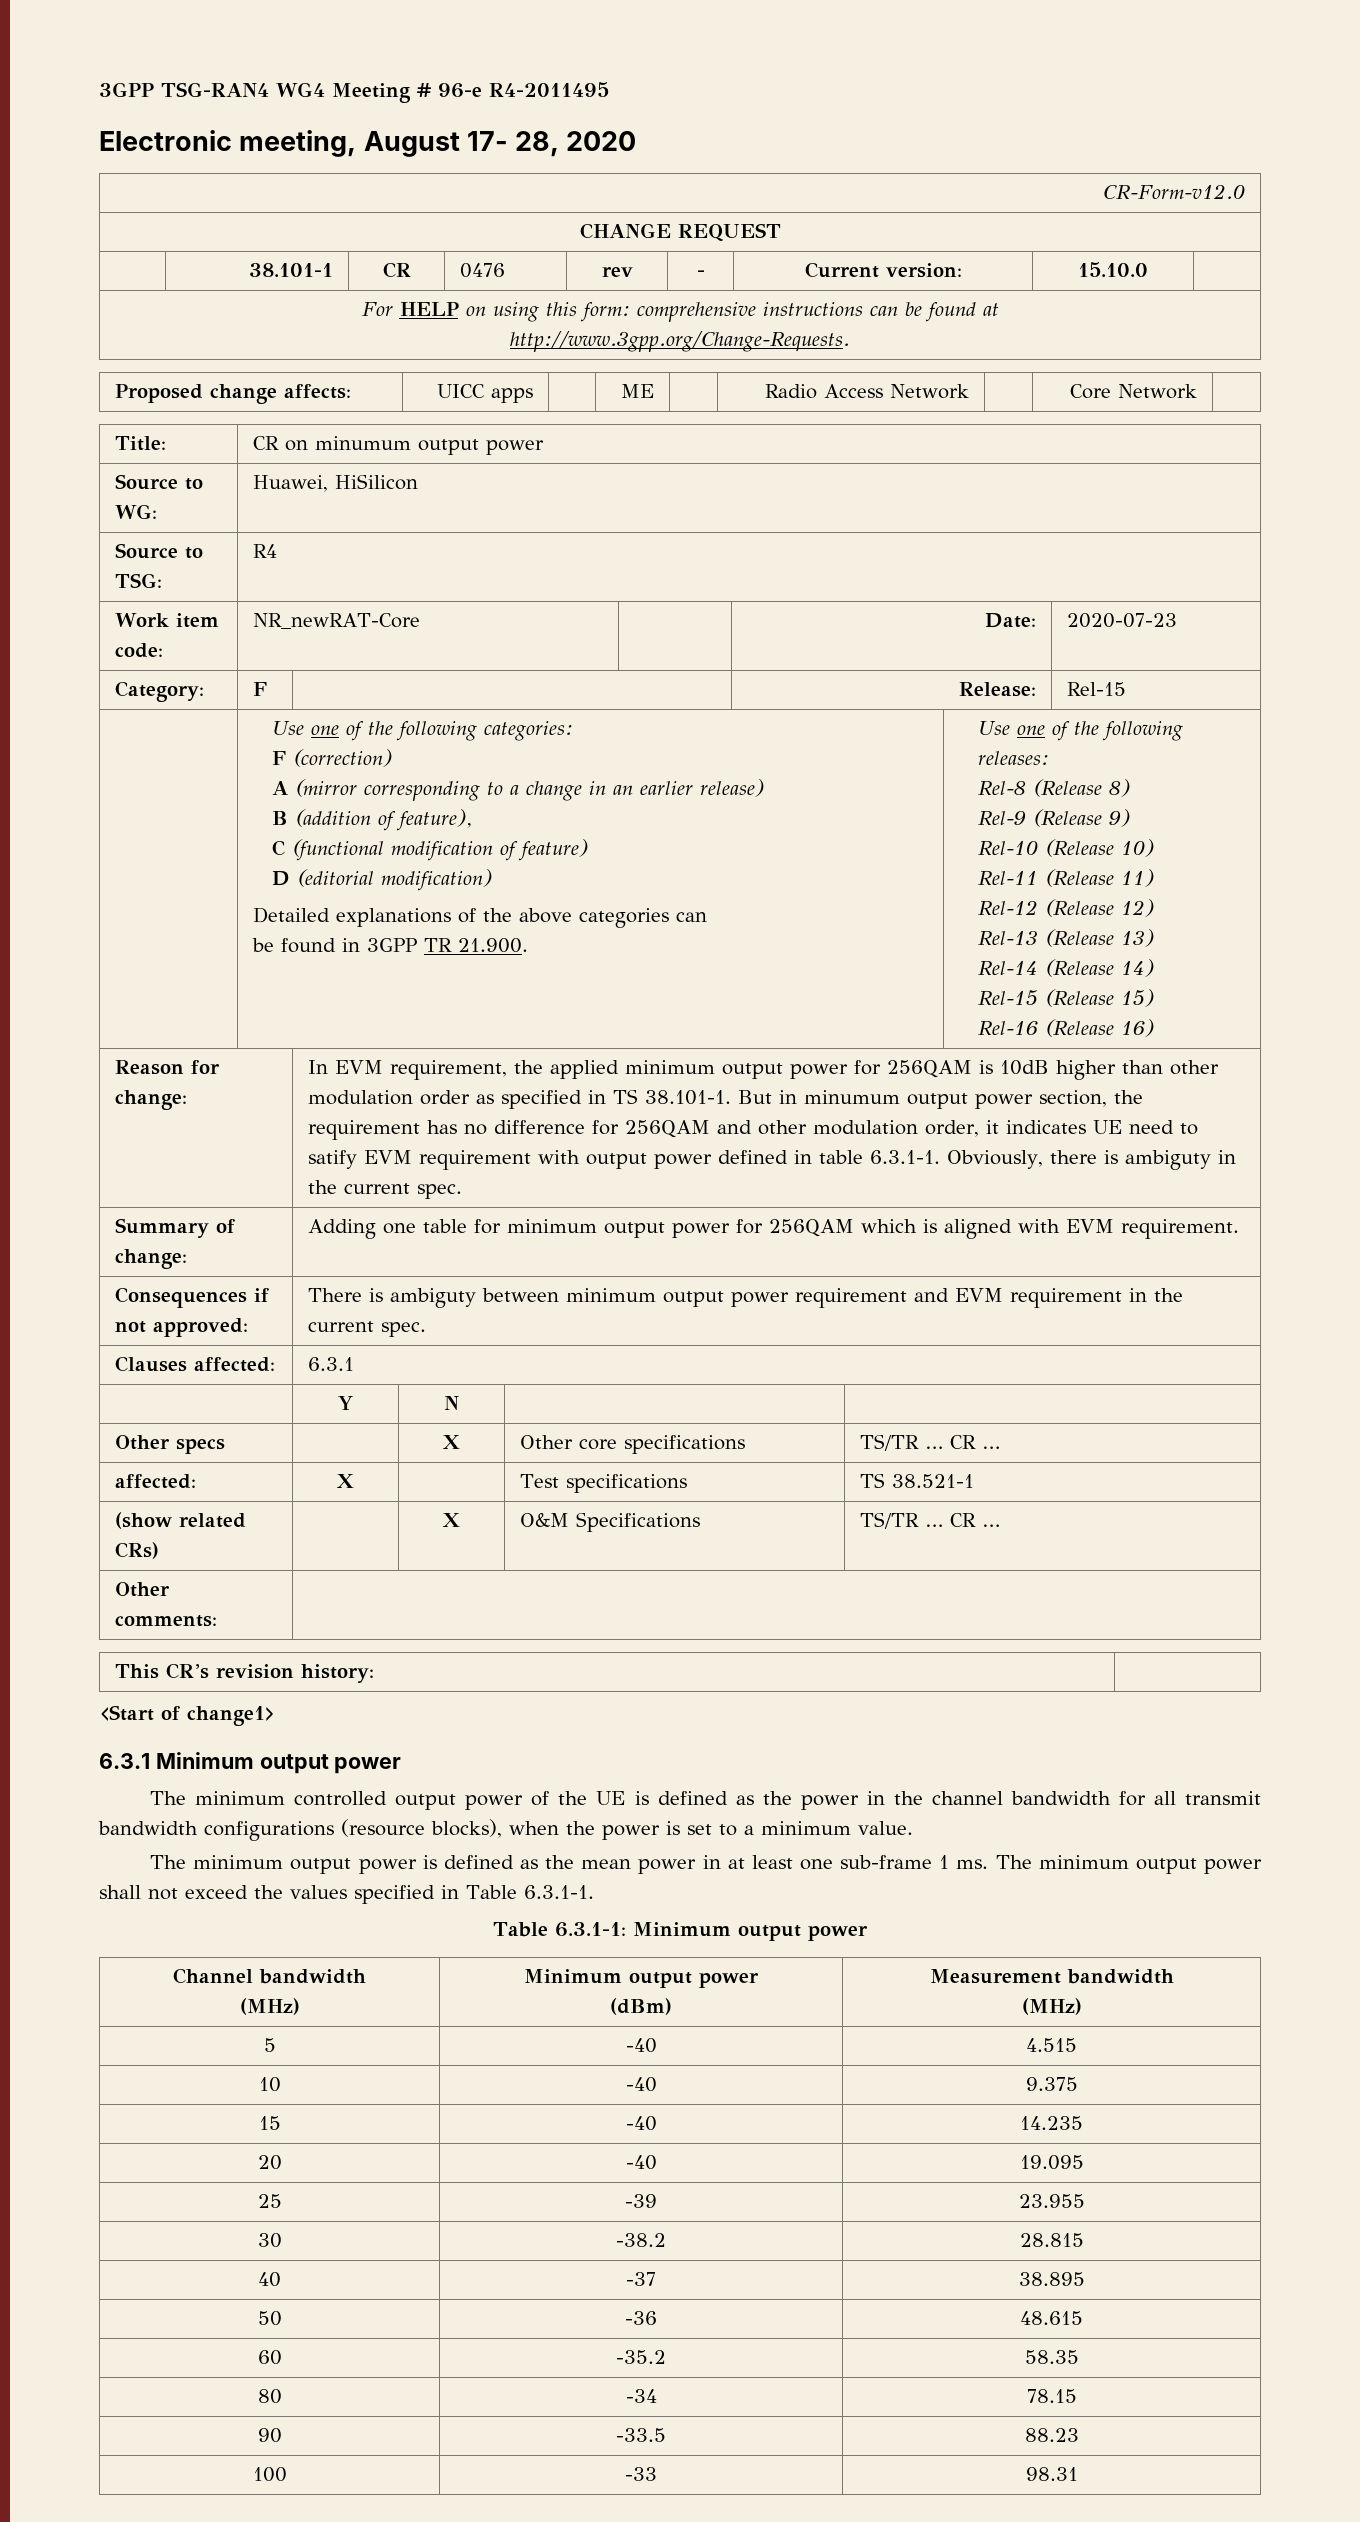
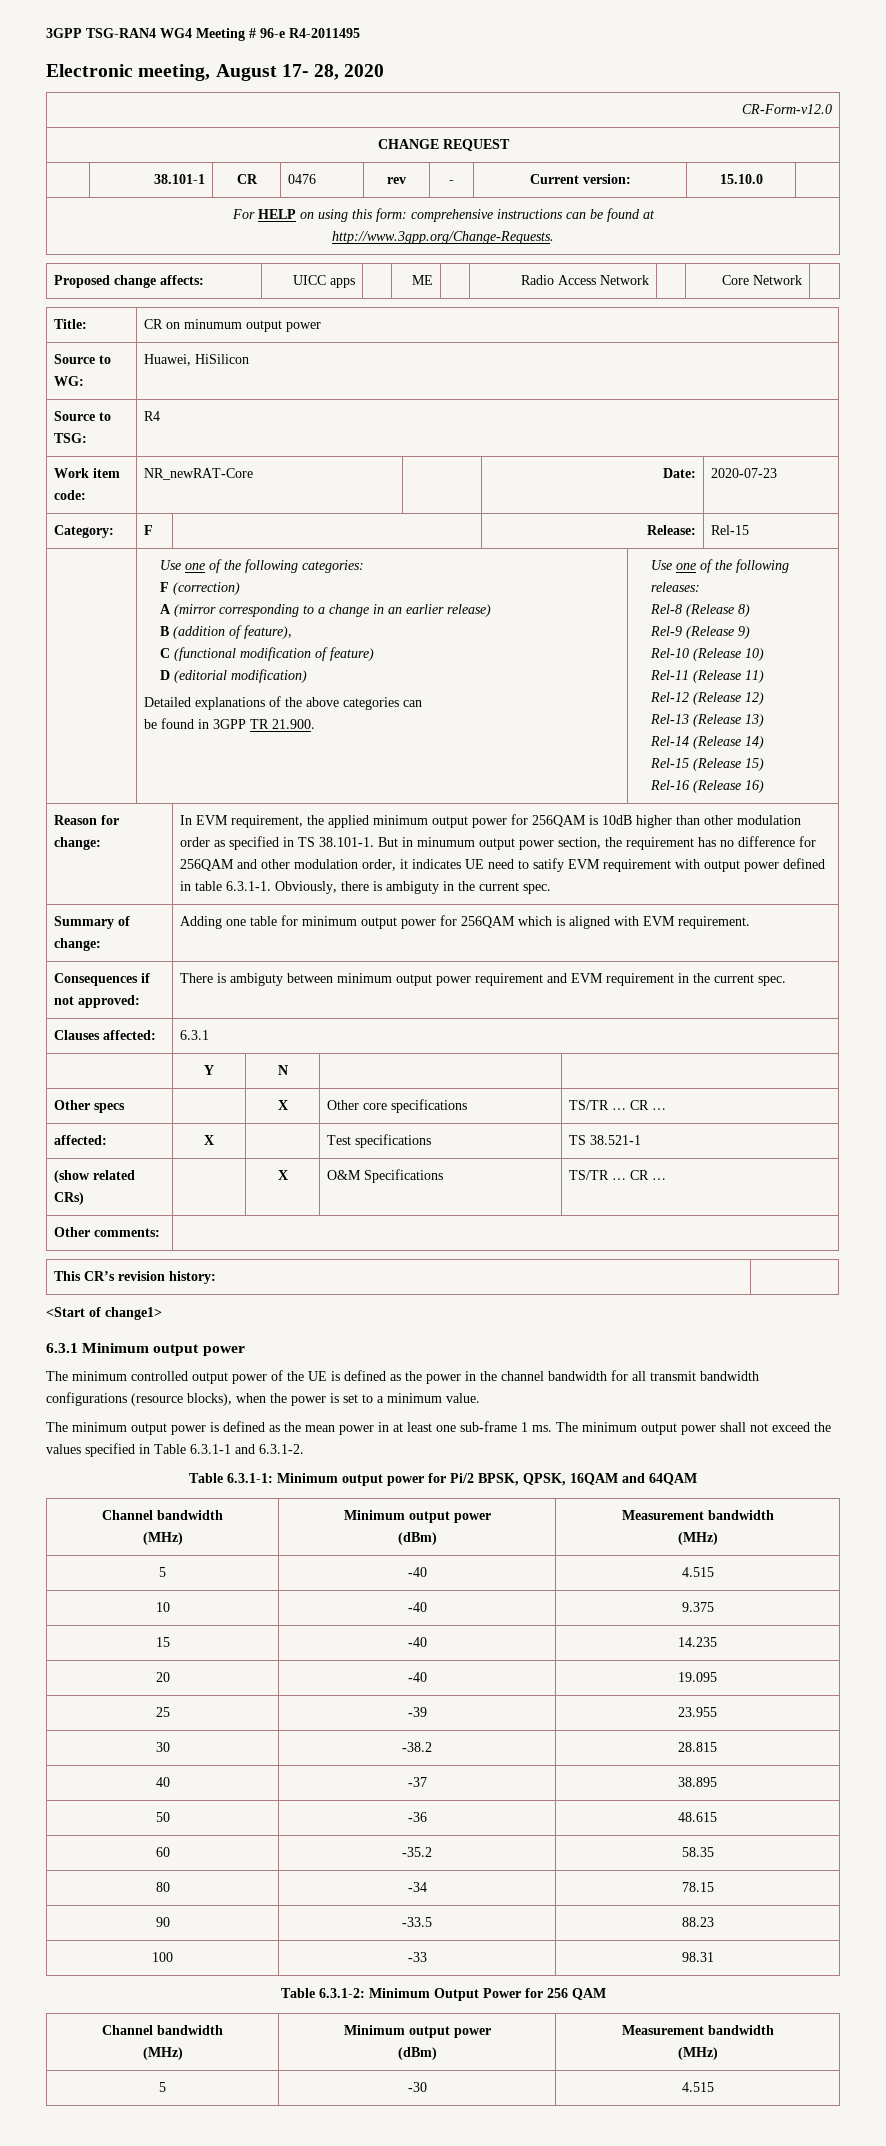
[523,1885,594,1899] 6.3.1-1. -> [190,1444,304,1454] 6.3.1-1 and 6.3.1-2.
(868, 1933) none -> [428,1473,697,1486] for Pi/2 BPSK, QPSK, 16QAM and 64QAM
(1078, 2474) none -> [280,1988,606,2001] [102,2025,223,2035] [142,2047,183,2060] [343,2025,491,2038] [397,2047,437,2060] [621,2025,774,2035] [677,2047,718,2060] [159,2082,166,2092] [407,2082,427,2092] [681,2082,714,2092] // Table 6.3.1-2: Minimum Output Power for 256 QAM // Channel bandwidth // (MHz) | Minimum output power // (dBm) | Measurement bandwidth // (MHz) // 5 | -30 | 4.515

